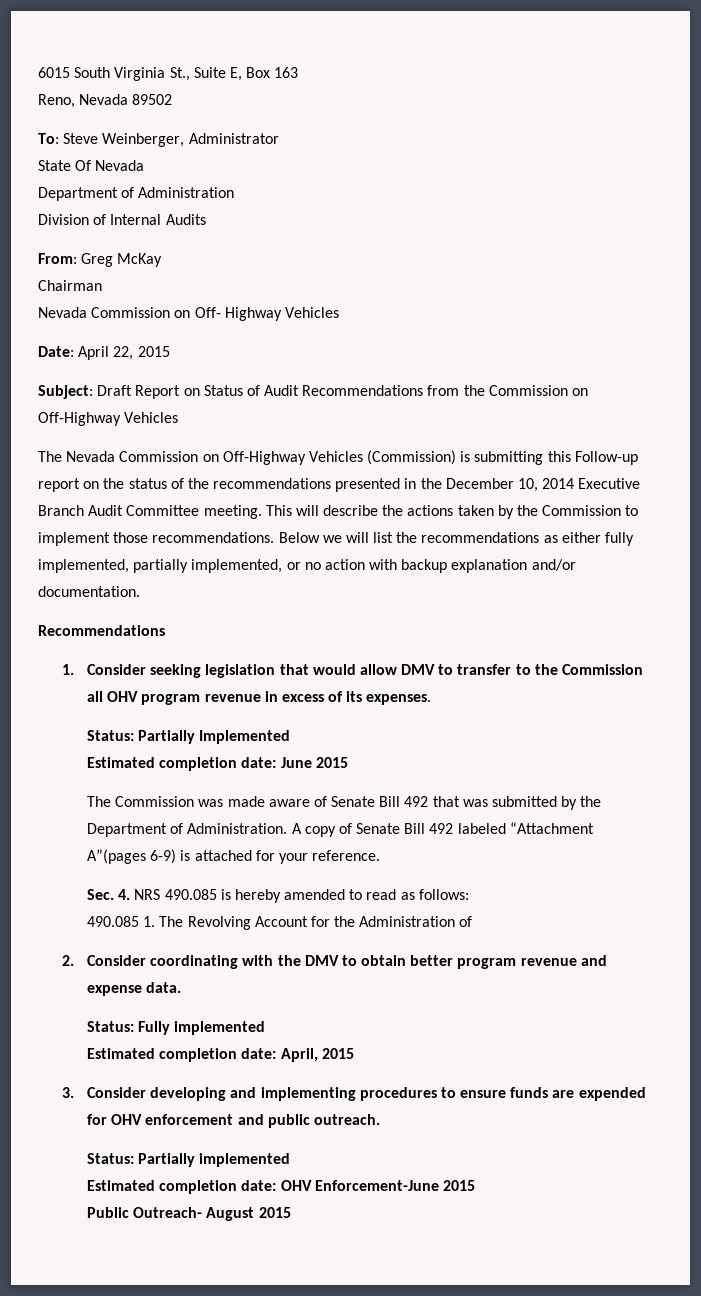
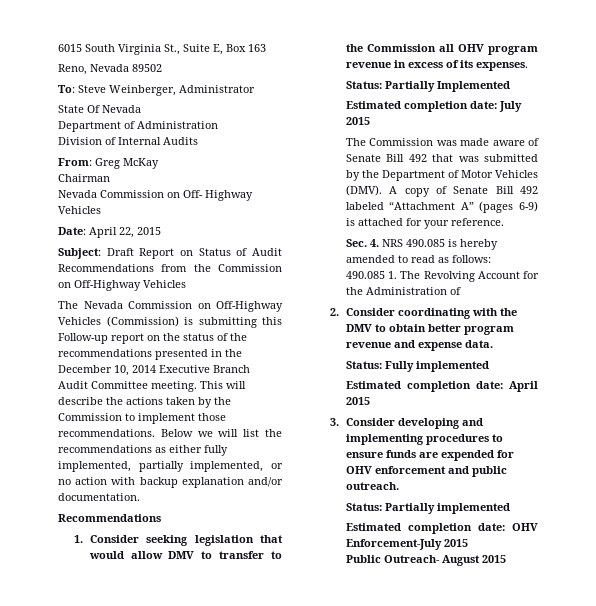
[280,757,312,768] June -> [498,101,522,112] July
[187,823,288,834] Administration. -> [460,170,538,178] [345,185,382,196] Motor Vehicles (DMV).
[86,849,146,864] A”(pages -> [460,201,514,213] A” (pages
[280,1048,318,1062] April, -> [509,381,538,392] April
[314,1180,439,1191] Enforcement-June -> [345,539,442,550] Enforcement-July

